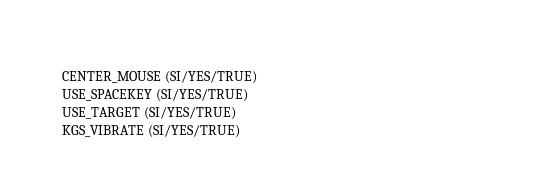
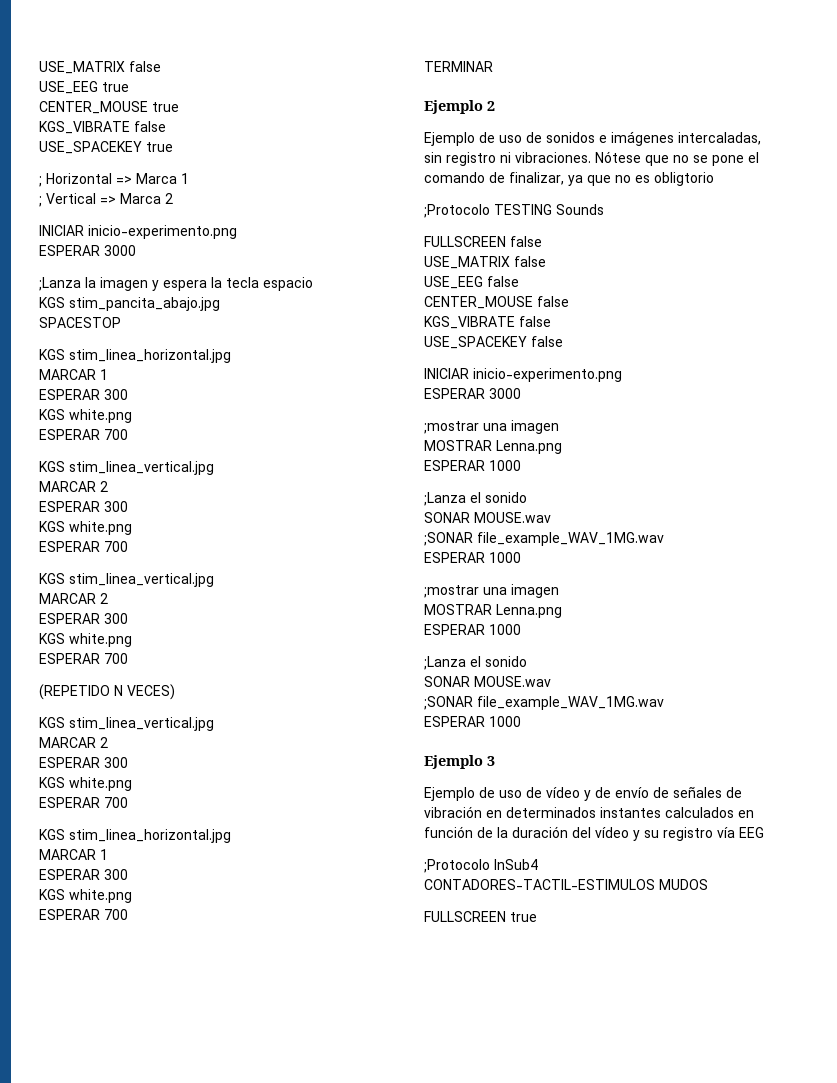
[62,71,257,84] [62,89,248,102] [62,107,236,120] [62,125,240,138] CENTER_MOUSE (SI/YES/TRUE) // USE_SPACEKEY (SI/YES/TRUE) // USE_TARGET (SI/YES/TRUE) // KGS_VIBRATE (SI/YES/TRUE) -> [39,61,161,74] [39,81,129,94] [39,101,179,114] [39,121,166,134] [39,141,173,154] [39,173,189,187] [39,193,173,207] [39,225,237,239] [39,245,136,256] [39,277,313,291] [39,297,220,311] [39,317,121,328] [39,349,231,363] [39,369,108,380] [39,389,128,400] [39,409,132,423] [39,429,128,440] [39,461,214,475] [39,481,108,492] [39,501,128,512] [39,521,132,535] [39,541,128,552] [39,573,214,587] [39,593,108,604] [39,613,128,624] [39,633,132,647] [39,653,128,664] [39,684,175,700] [39,717,214,731] [39,737,108,748] [39,757,128,768] [39,777,132,791] [39,797,128,808] [39,829,231,843] [39,849,108,860] [39,869,128,880] [39,889,132,903] [39,909,128,920] [424,61,493,72] [424,100,495,114] [424,131,761,146] [424,151,759,166] [424,172,714,186] [424,204,604,218] [424,236,542,247] [424,256,546,269] [424,276,519,289] [424,296,569,309] [424,316,551,329] [424,336,563,349] [424,368,622,382] [424,388,521,399] [424,420,559,434] [424,440,562,454] [424,460,521,471] [424,492,527,506] [424,512,551,523] [424,532,664,546] [424,552,521,563] [424,584,559,598] [424,604,562,618] [424,624,521,635] [424,656,527,670] [424,676,551,687] [424,696,664,710] [424,716,521,727] [424,755,495,769] [424,786,742,801] [424,806,754,818] [424,826,764,841] [424,859,538,873] [424,879,708,890] [424,911,537,922] USE_MATRIX false // USE_EEG true // CENTER_MOUSE true // KGS_VIBRATE false // USE_SPACEKEY true // ; Horizontal => Marca 1 // ; Vertical => Marca 2 // INICIAR inicio-experimento.png // ESPERAR 3000 // ;Lanza la imagen y espera la tecla espacio // KGS stim_pancita_abajo.jpg // SPACESTOP // KGS stim_linea_horizontal.jpg // MARCAR 1 // ESPERAR 300 // KGS white.png // ESPERAR 700 // KGS stim_linea_vertical.jpg // MARCAR 2 // ESPERAR 300 // KGS white.png // ESPERAR 700 // KGS stim_linea_vertical.jpg // MARCAR 2 // ESPERAR 300 // KGS white.png // ESPERAR 700 // (REPETIDO N VECES) // KGS stim_linea_vertical.jpg // MARCAR 2 // ESPERAR 300 // KGS white.png // ESPERAR 700 // KGS stim_linea_horizontal.jpg // MARCAR 1 // ESPERAR 300 // KGS white.png // ESPERAR 700 // TERMINAR // Ejemplo 2 // Ejemplo de uso de sonidos e imágenes intercaladas, sin registro ni vibraciones. Nótese que no se pone el comando de finalizar, ya que no es obligtorio // ;Protocolo TESTING Sounds // FULLSCREEN false // USE_MATRIX false // USE_EEG false // CENTER_MOUSE false // KGS_VIBRATE false // USE_SPACEKEY false // INICIAR inicio-experimento.png // ESPERAR 3000 // ;mostrar una imagen // MOSTRAR Lenna.png // ESPERAR 1000 // ;Lanza el sonido // SONAR MOUSE.wav // ;SONAR file_example_WAV_1MG.wav // ESPERAR 1000 // ;mostrar una imagen // MOSTRAR Lenna.png // ESPERAR 1000 // ;Lanza el sonido // SONAR MOUSE.wav // ;SONAR file_example_WAV_1MG.wav // ESPERAR 1000 // Ejemplo 3 // Ejemplo de uso de vídeo y de envío de señales de vibración en determinados instantes calculados en función de la duración del vídeo y su registro vía EEG // ;Protocolo InSub4 CONTADORES-TACTIL-ESTIMULOS MUDOS // FULLSCREEN true

